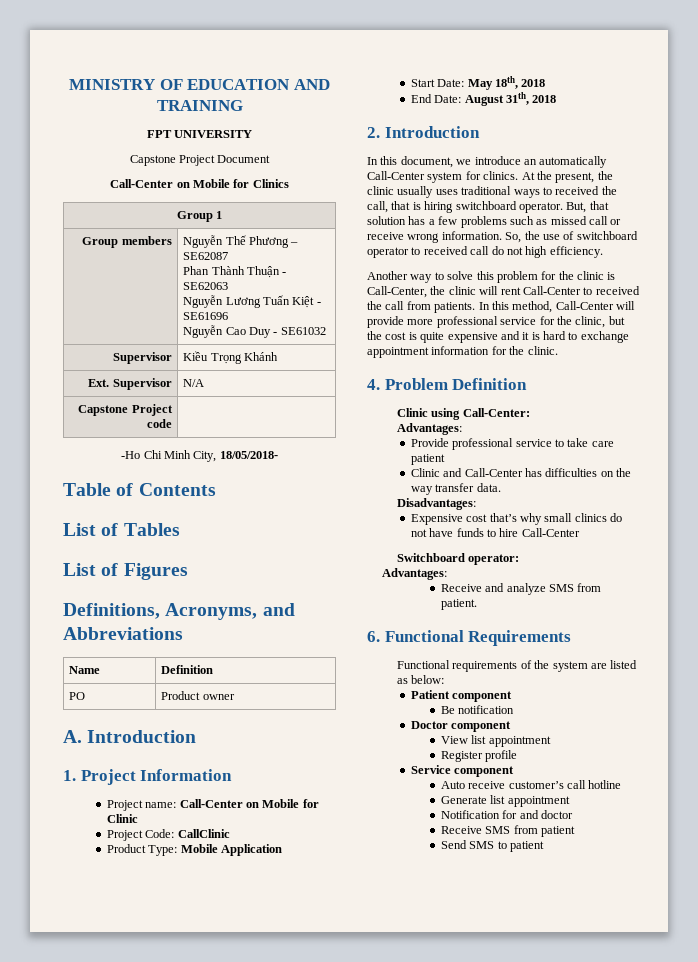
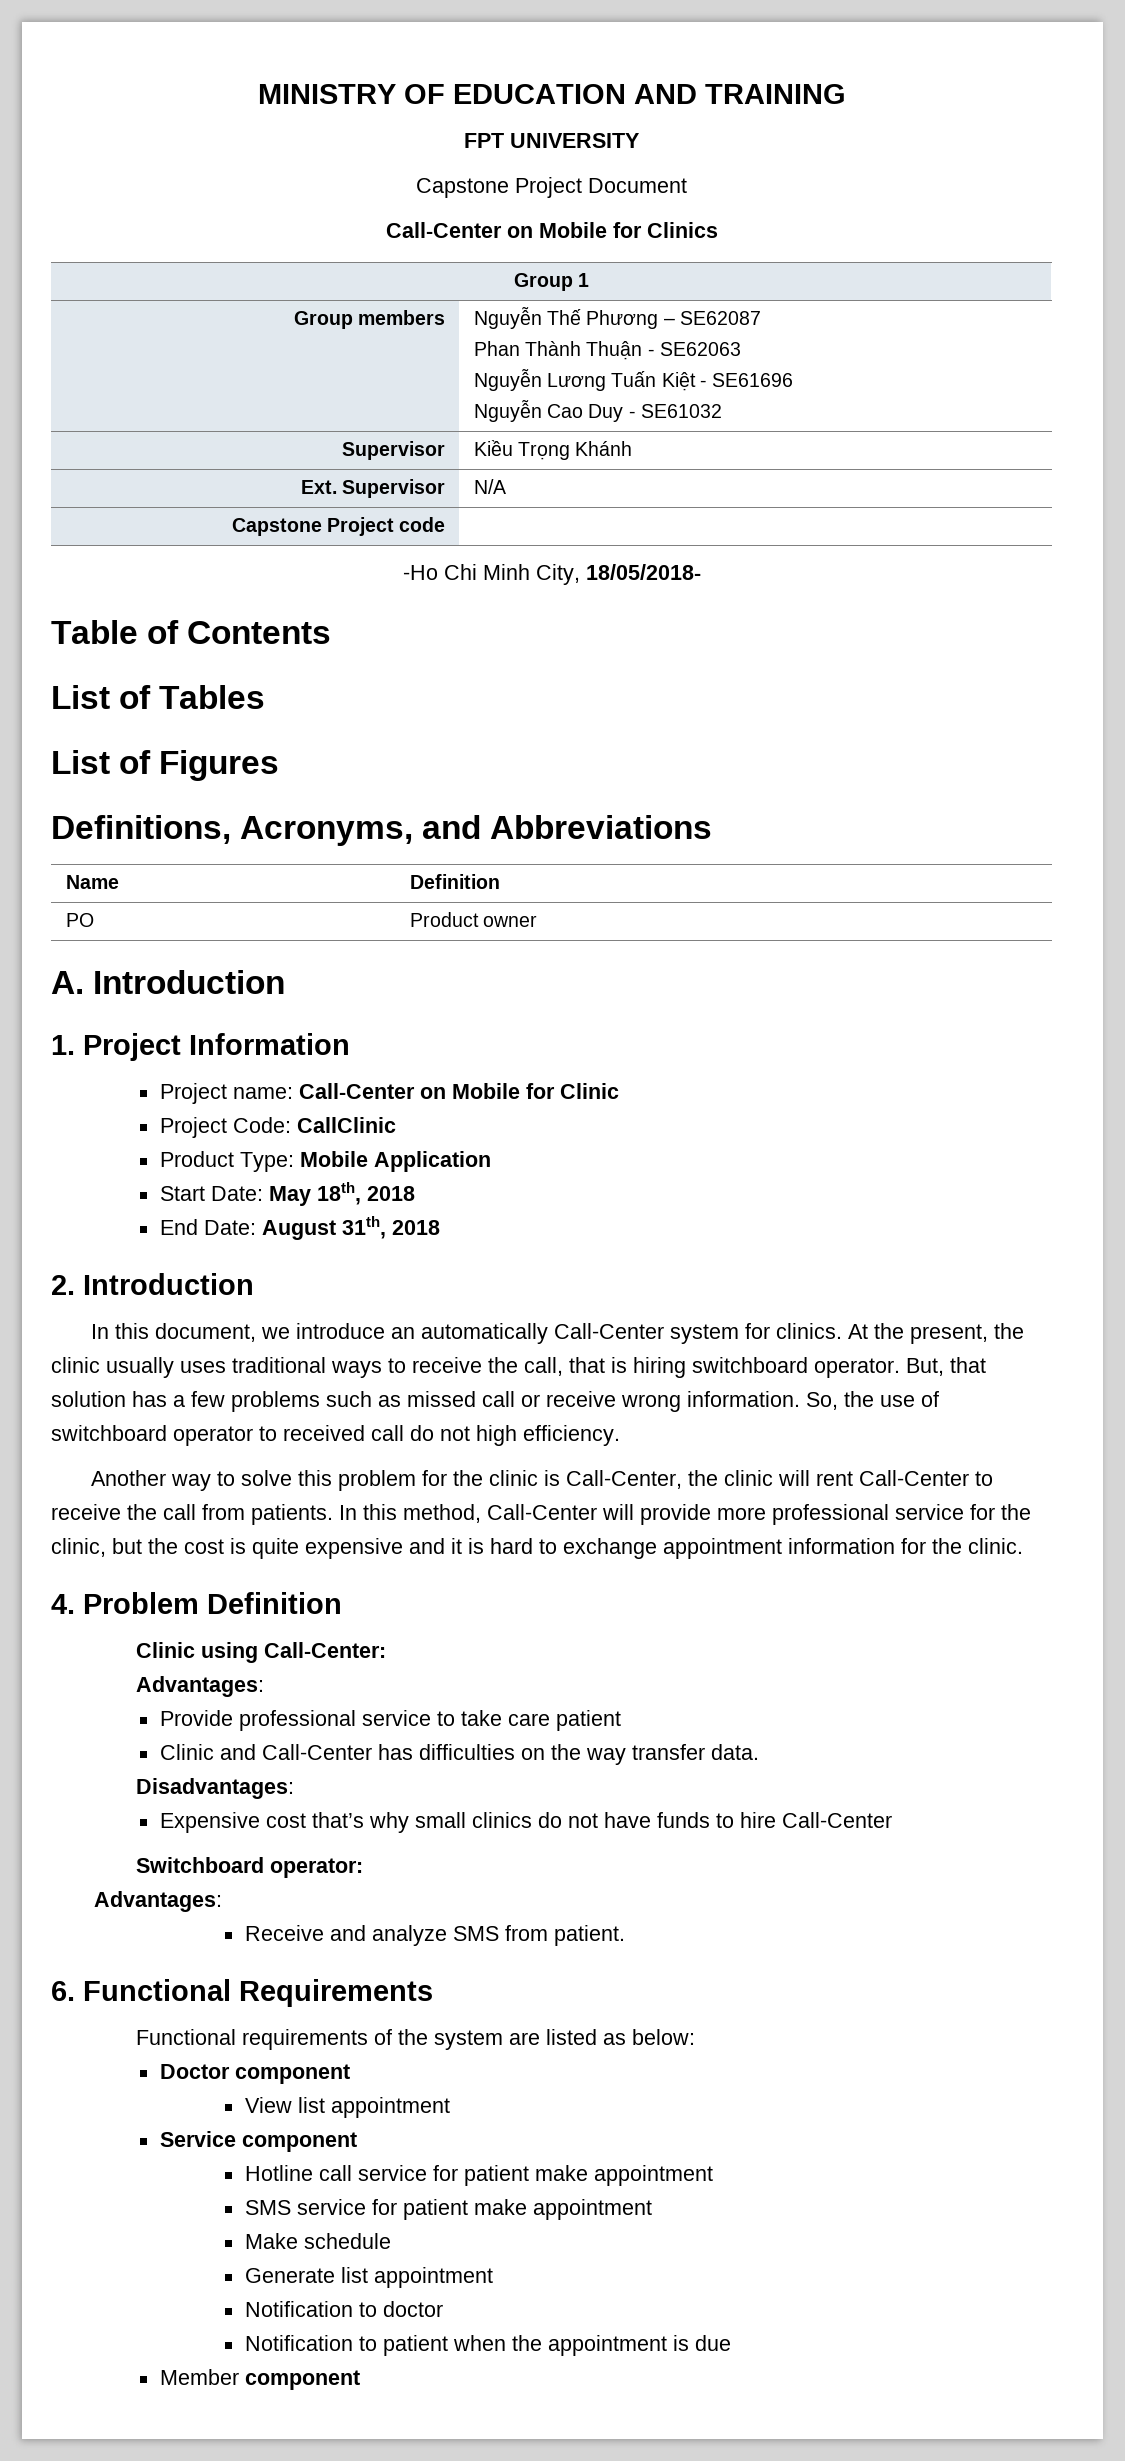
[555,186,600,195] received -> [412,1357,482,1373] receive
[595,286,640,295] received -> [51,1504,121,1520] receive
[410,690,513,702] [440,705,515,714] // Patient component // Be notification -> (696, 2037) none
[440,750,518,762] // Register profile -> (450, 2107) none
[440,780,622,789] Auto receive customer’s call hotline -> [244,2165,713,2186] [244,2199,652,2220] [244,2233,391,2249] Hotline call service for patient make appointment // SMS service for patient make appointment // Make schedule
[502,810,539,819] for and -> [358,2302,377,2317] to
[440,825,576,837] [440,840,545,852] Receive SMS from patient // Send SMS to patient -> [244,2335,731,2356] [159,2369,360,2390] Notification to patient when the appointment is due // Member component

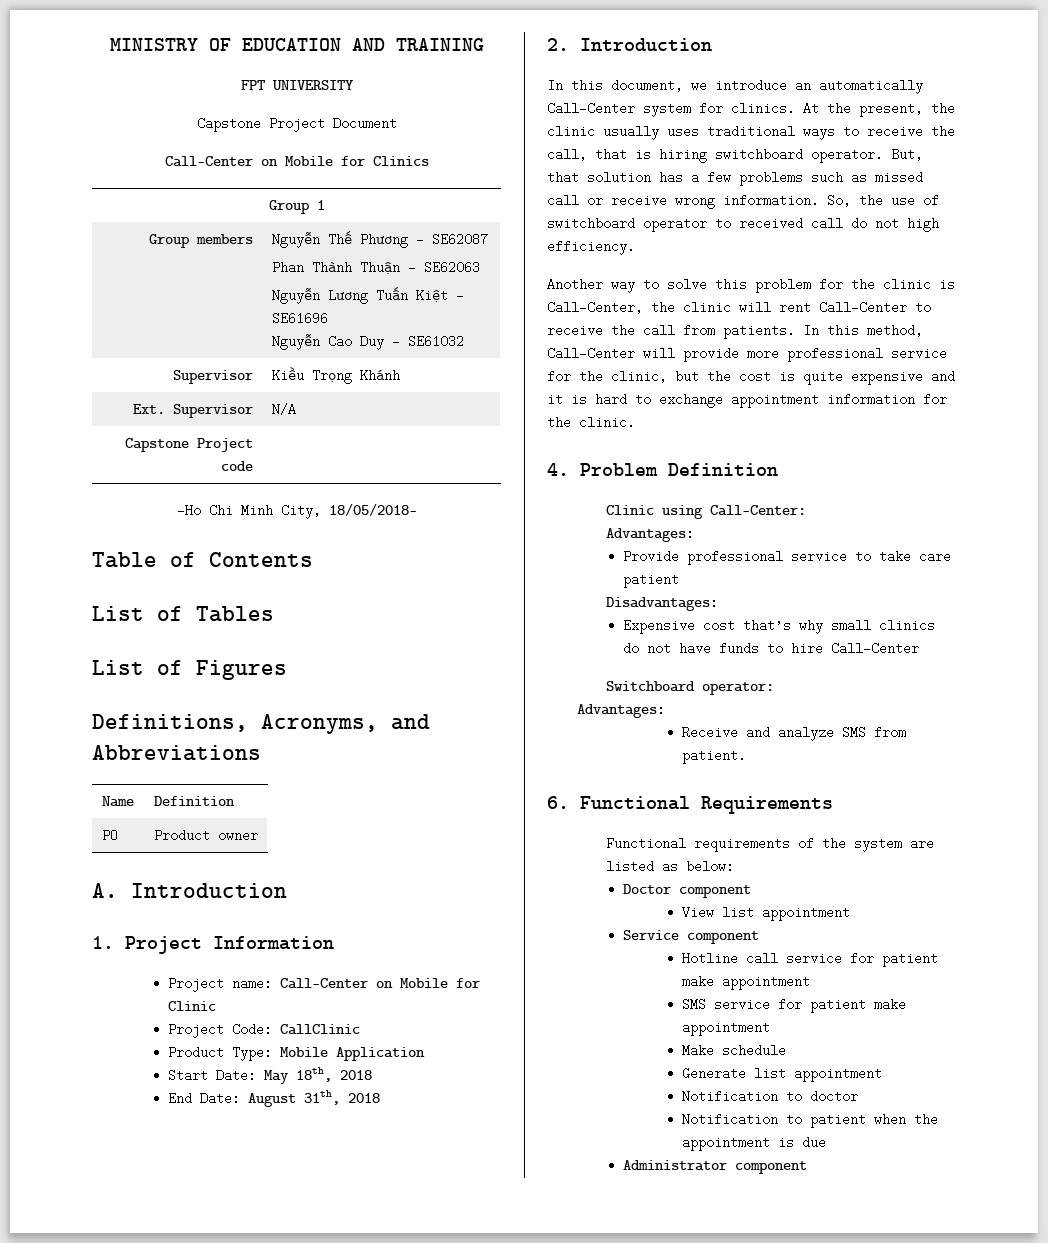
[159,1744,759,1765] // Clinic and Call-Center has difficulties on the way transfer data. -> (680, 580) none
[159,2369,239,2385] Member -> [623,1160,728,1171] Administrator

